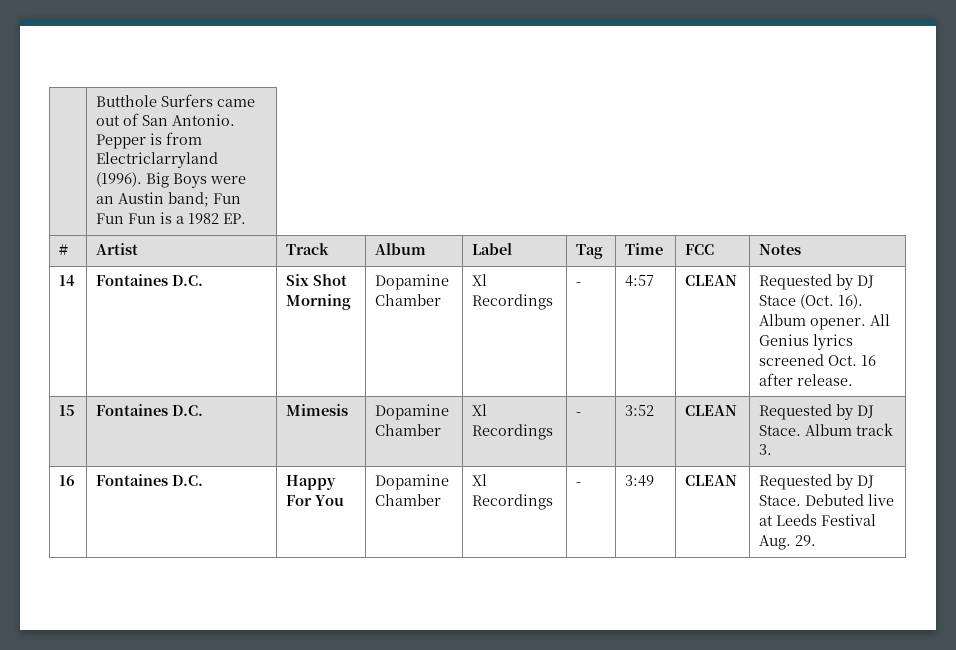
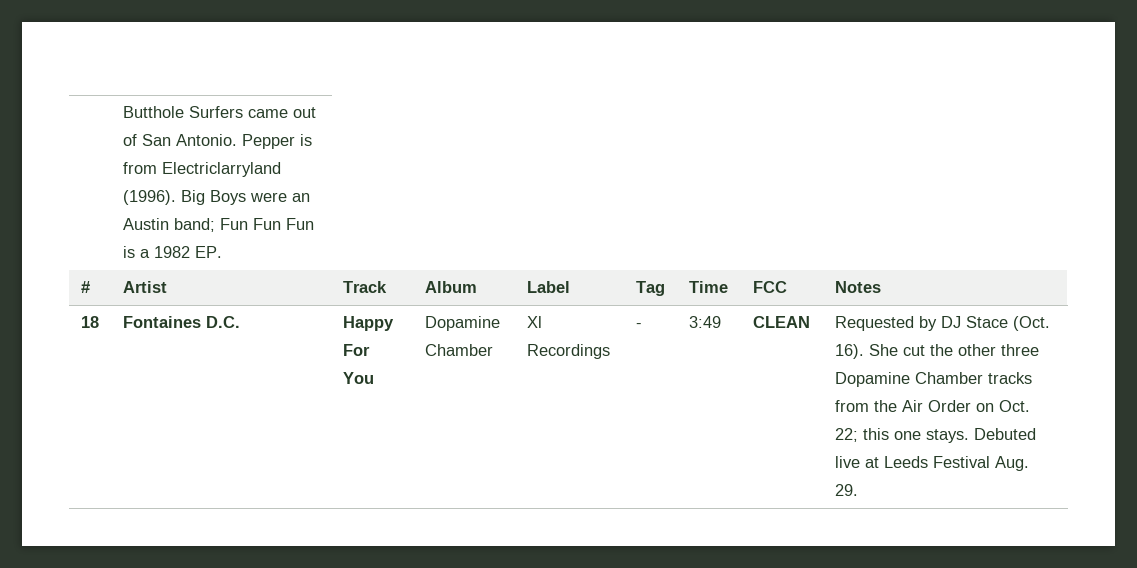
[59,275,76,286] [96,274,204,286] [286,274,348,286] [286,294,352,310] [375,274,450,290] [375,294,442,306] [472,274,488,286] [472,294,554,310] [576,282,582,286] [625,275,655,287] [685,275,738,286] [759,274,875,290] [759,294,864,309] [759,314,891,330] [759,334,854,350] [759,354,877,366] [759,373,854,386] [59,405,76,416] [96,404,204,416] [286,404,349,416] [375,404,450,420] [375,424,442,436] [472,404,488,416] [472,424,554,440] [576,412,582,416] [625,405,655,416] [685,405,738,416] [759,404,875,420] [759,423,894,436] [759,444,773,455] [59,475,76,486] 14 | Fontaines D.C. | Six Shot Morning | Dopamine Chamber | Xl Recordings | - | 4:57 | CLEAN | Requested by DJ Stace (Oct. 16). Album opener. All Genius lyrics screened Oct. 16 after release. // 15 | Fontaines D.C. | Mimesis | Dopamine Chamber | Xl Recordings | - | 3:52 | CLEAN | Requested by DJ Stace. Album track 3. // 16 -> [80,316,99,328] 18
[759,495,802,506] Stace. -> [965,316,1050,331] [834,344,1039,359] [834,372,1032,387] [834,400,1030,412] [834,428,969,443] Stace (Oct. 16). She cut the other three Dopamine Chamber tracks from the Air Order on Oct. 22; this one stays.

